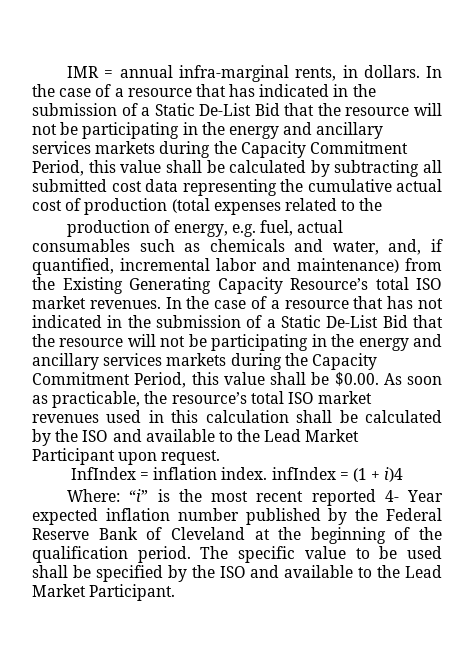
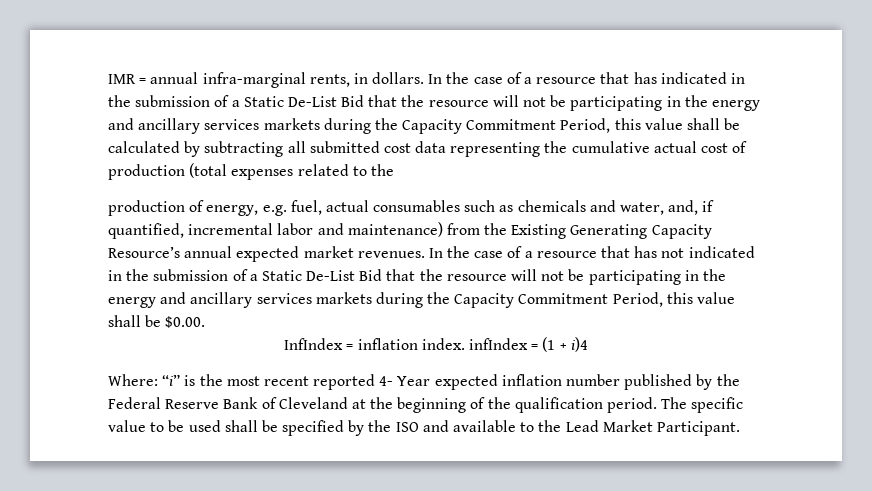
[375,277,442,290] total ISO -> [184,246,300,262] annual expected
[383,373,442,385] [32,391,373,408] [32,410,442,423] [32,429,360,446] [32,448,221,465] As soon as practicable, the resource’s total ISO market revenues used in this calculation shall be calculated by the ISO and available to the Lead Market Participant upon request. -> (206, 322) none

